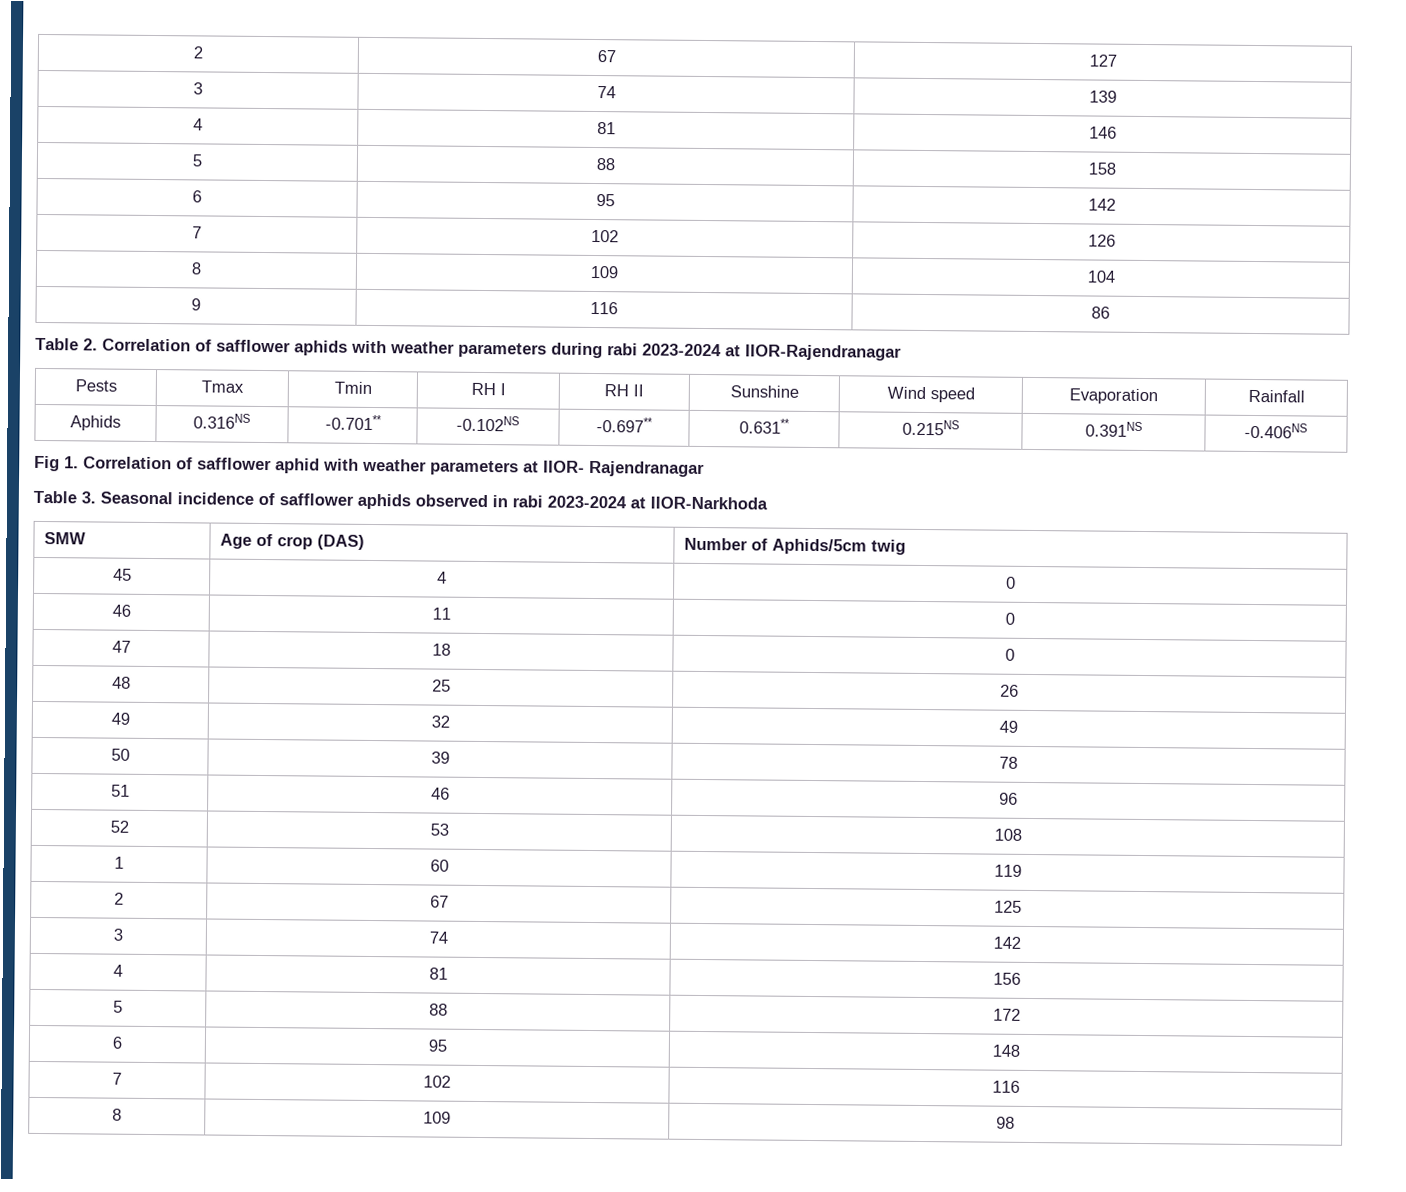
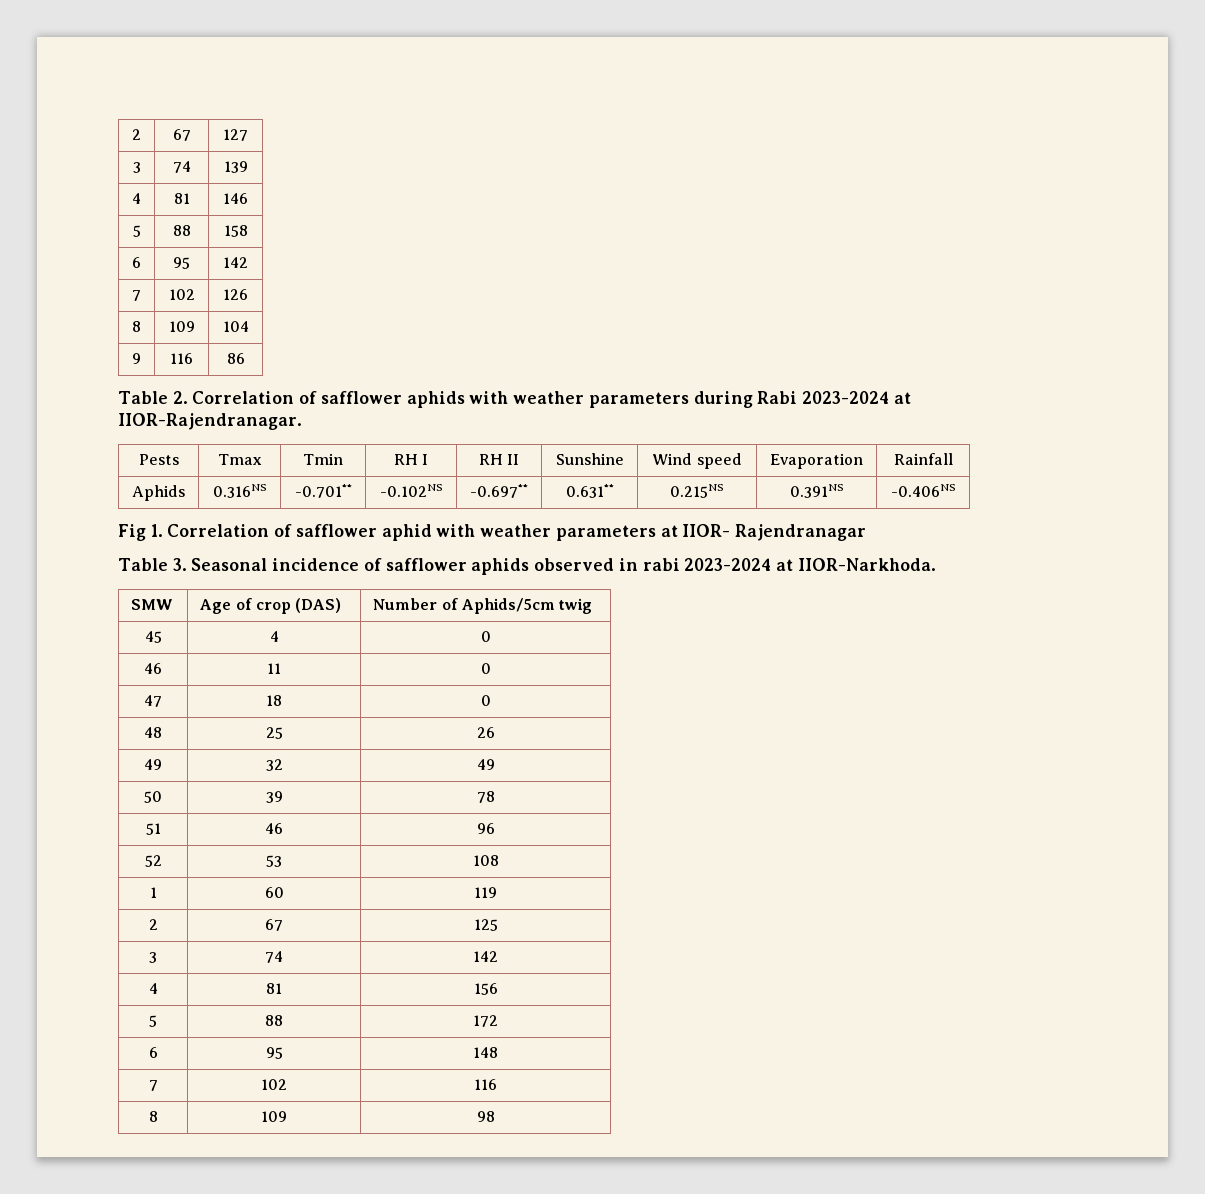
[607,343,902,361] rabi 2023-2024 at IIOR-Rajendranagar -> [757,391,911,404] [118,413,302,430] Rabi 2023-2024 at IIOR-Rajendranagar.
[650,496,768,510] IIOR-Narkhoda -> [797,558,936,571] IIOR-Narkhoda.

